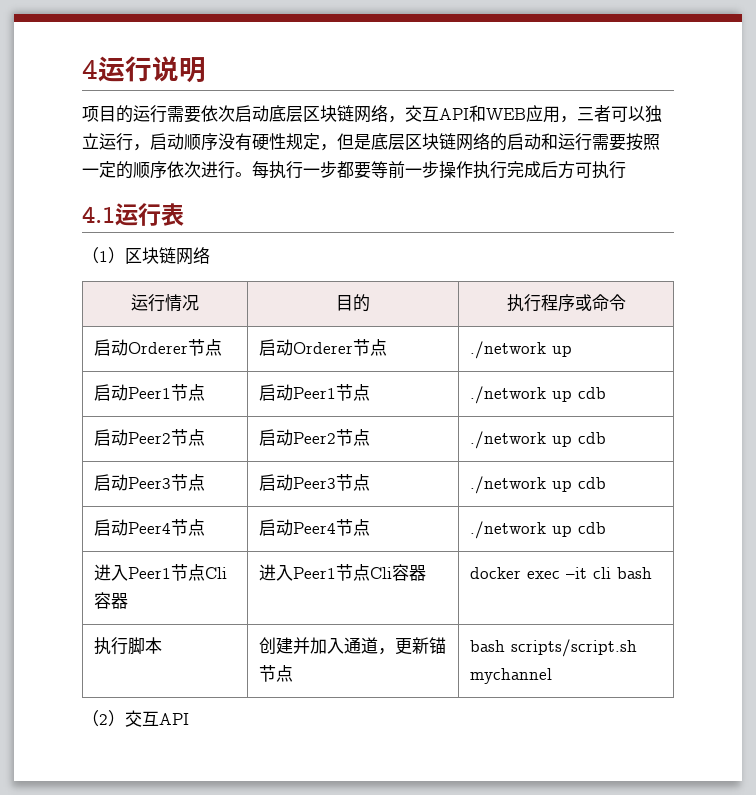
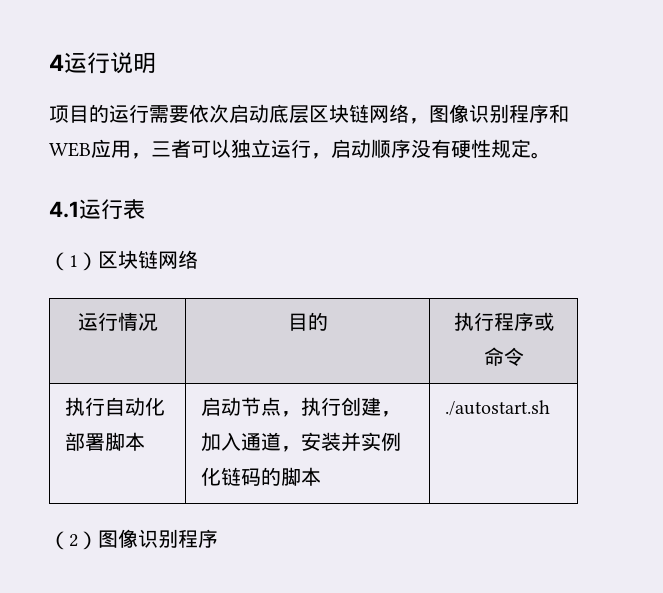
[405,105,469,122] 交互API -> [429,104,549,123] 图像识别程序
[320,133,660,151] [82,161,626,179] ，但是底层区块链网络的启动和运行需要按照一定的顺序依次进行。每执行一步都要等前一步操作执行完成后方可执行 -> [531,152,551,159] 。
[93,339,222,356] [258,339,387,356] [469,341,572,359] [93,384,205,401] [258,384,370,401] [469,386,606,404] [93,429,205,446] [258,429,370,446] [469,431,606,449] [93,474,205,491] [258,474,370,491] [469,476,606,494] [93,519,205,536] [258,519,370,536] [469,521,606,539] [93,564,227,581] [93,592,128,609] [258,564,426,581] [469,567,652,579] [93,637,162,655] [258,637,446,655] [258,665,293,682] [469,639,637,657] [469,668,552,684] 启动Orderer节点 | 启动Orderer节点 | ./network up // 启动Peer1节点 | 启动Peer1节点 | ./network up cdb // 启动Peer2节点 | 启动Peer2节点 | ./network up cdb // 启动Peer3节点 | 启动Peer3节点 | ./network up cdb // 启动Peer4节点 | 启动Peer4节点 | ./network up cdb // 进入Peer1节点Cli容器 | 进入Peer1节点Cli容器 | docker exec –it cli bash // 执行脚本 | 创建并加入通道，更新锚节点 | bash scripts/script.sh mychannel -> [64,397,165,416] [64,432,145,451] [200,397,401,417] [200,432,401,452] [200,467,321,486] [444,400,550,416] 执行自动化部署脚本 | 启动节点，执行创建，加入通道，安装并实例化链码的脚本 | ./autostart.sh
[125,710,189,727] 交互API -> [98,529,218,548] 图像识别程序

